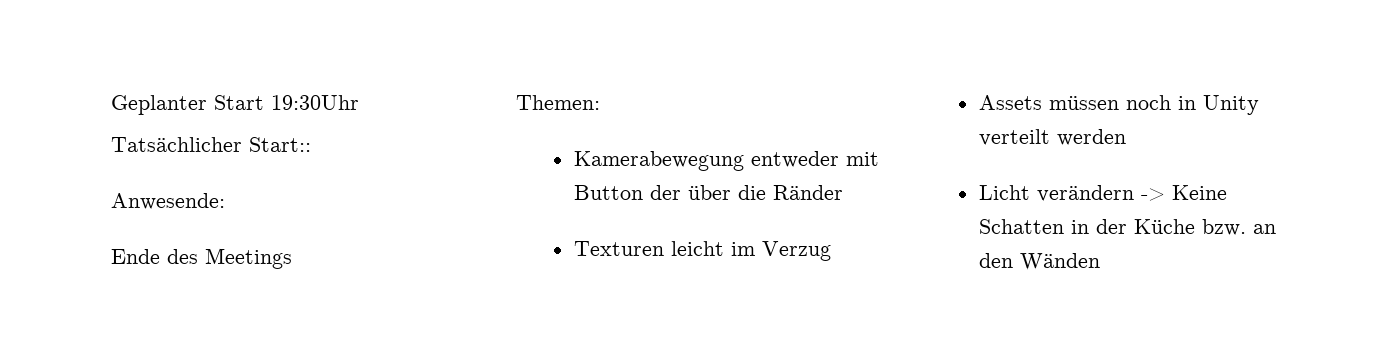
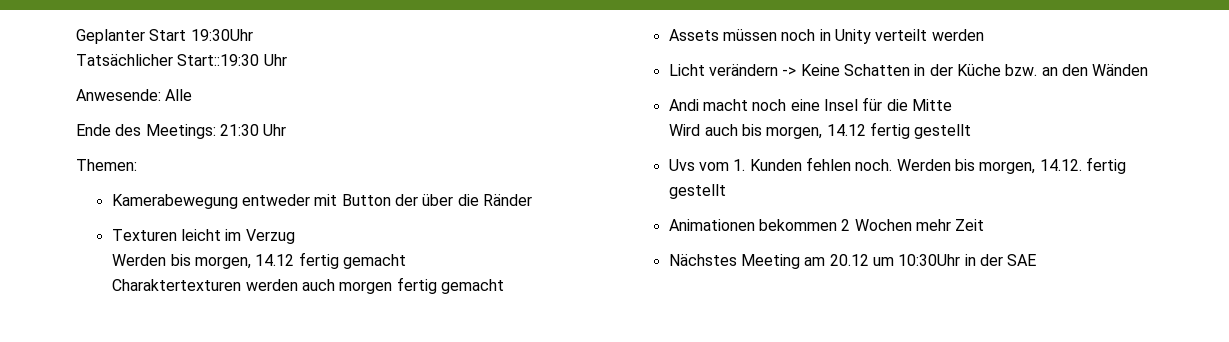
[249,137,311,152] Start:: -> [177,54,287,66] Start::19:30 Uhr
(225, 201) none -> [165,89,193,101] Alle
[205,248,292,269] Meetings -> [145,124,287,139] Meetings: 21:30 Uhr
(831, 251) none -> [112,252,406,269] [112,277,504,294] // Werden bis morgen, 14.12 fertig gemacht // Charaktertexturen werden auch morgen fertig gemacht
(1100, 261) none -> [668,97,953,111] [669,122,972,139] [668,157,1126,174] [668,184,726,199] [668,219,985,231] [668,254,1037,269] // Andi macht noch eine Insel für die Mitte // Wird auch bis morgen, 14.12 fertig gestellt // Uvs vom 1. Kunden fehlen noch. Werden bis morgen, 14.12. fertig gestellt // Animationen bekommen 2 Wochen mehr Zeit // Nächstes Meeting am 20.12 um 10:30Uhr in der SAE

